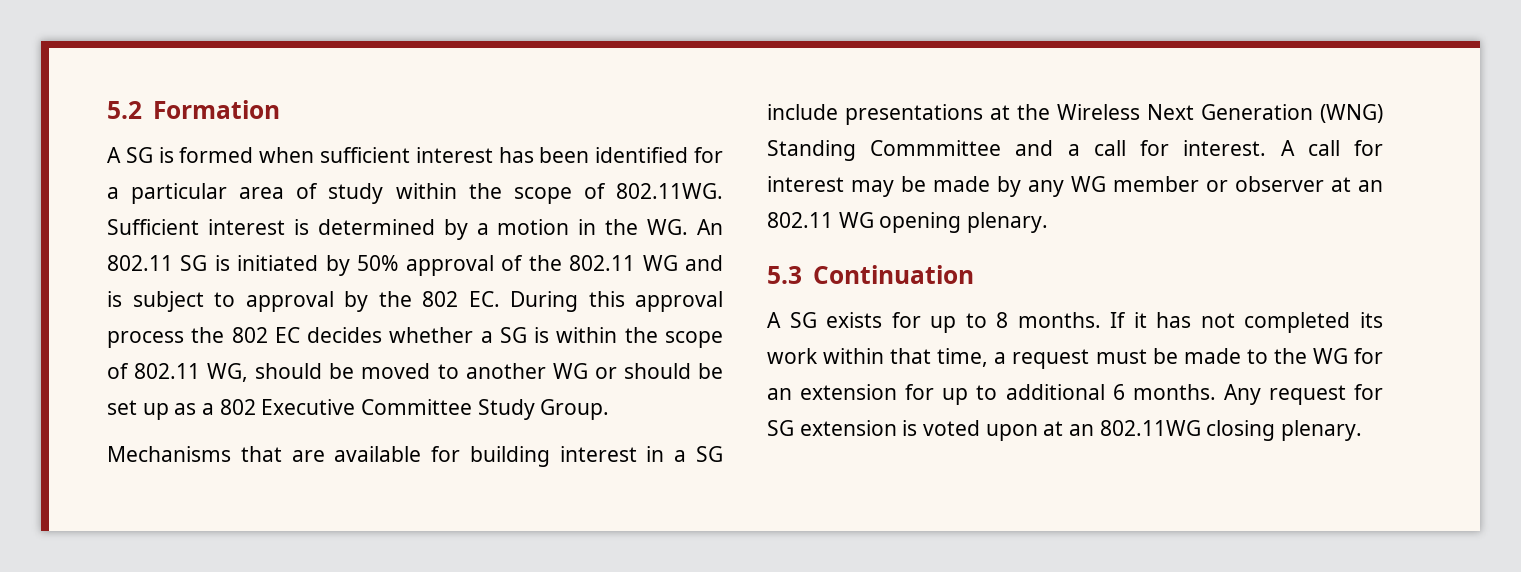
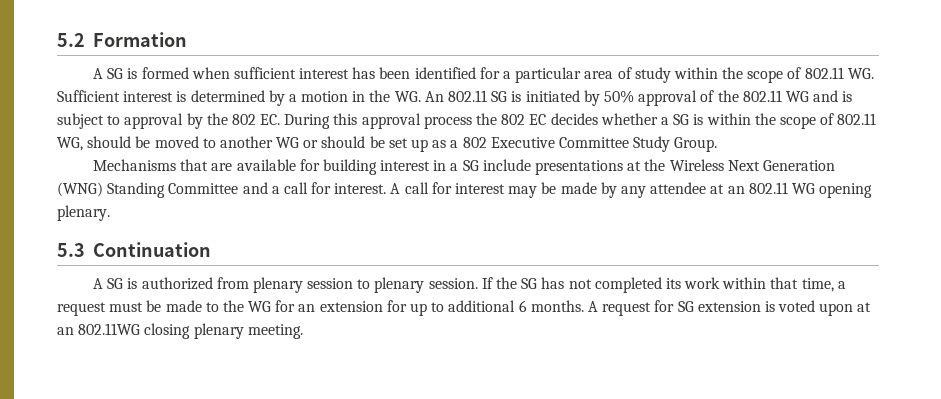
[615,183,723,199] 802.11WG. -> [804,67,874,79] 802.11 WG.
[870,140,1002,156] Commmittee -> [168,183,239,194] Committee
[1071,176,1324,192] WG member or observer -> [650,182,707,194] attendee
[826,312,1147,333] exists for up to 8 months. If it -> [127,277,538,293] is authorized from plenary session to plenary session. If the SG
[1223,384,1261,405] Any -> [587,301,598,312] A
[1281,420,1363,441] plenary. -> [193,323,303,339] plenary meeting.

